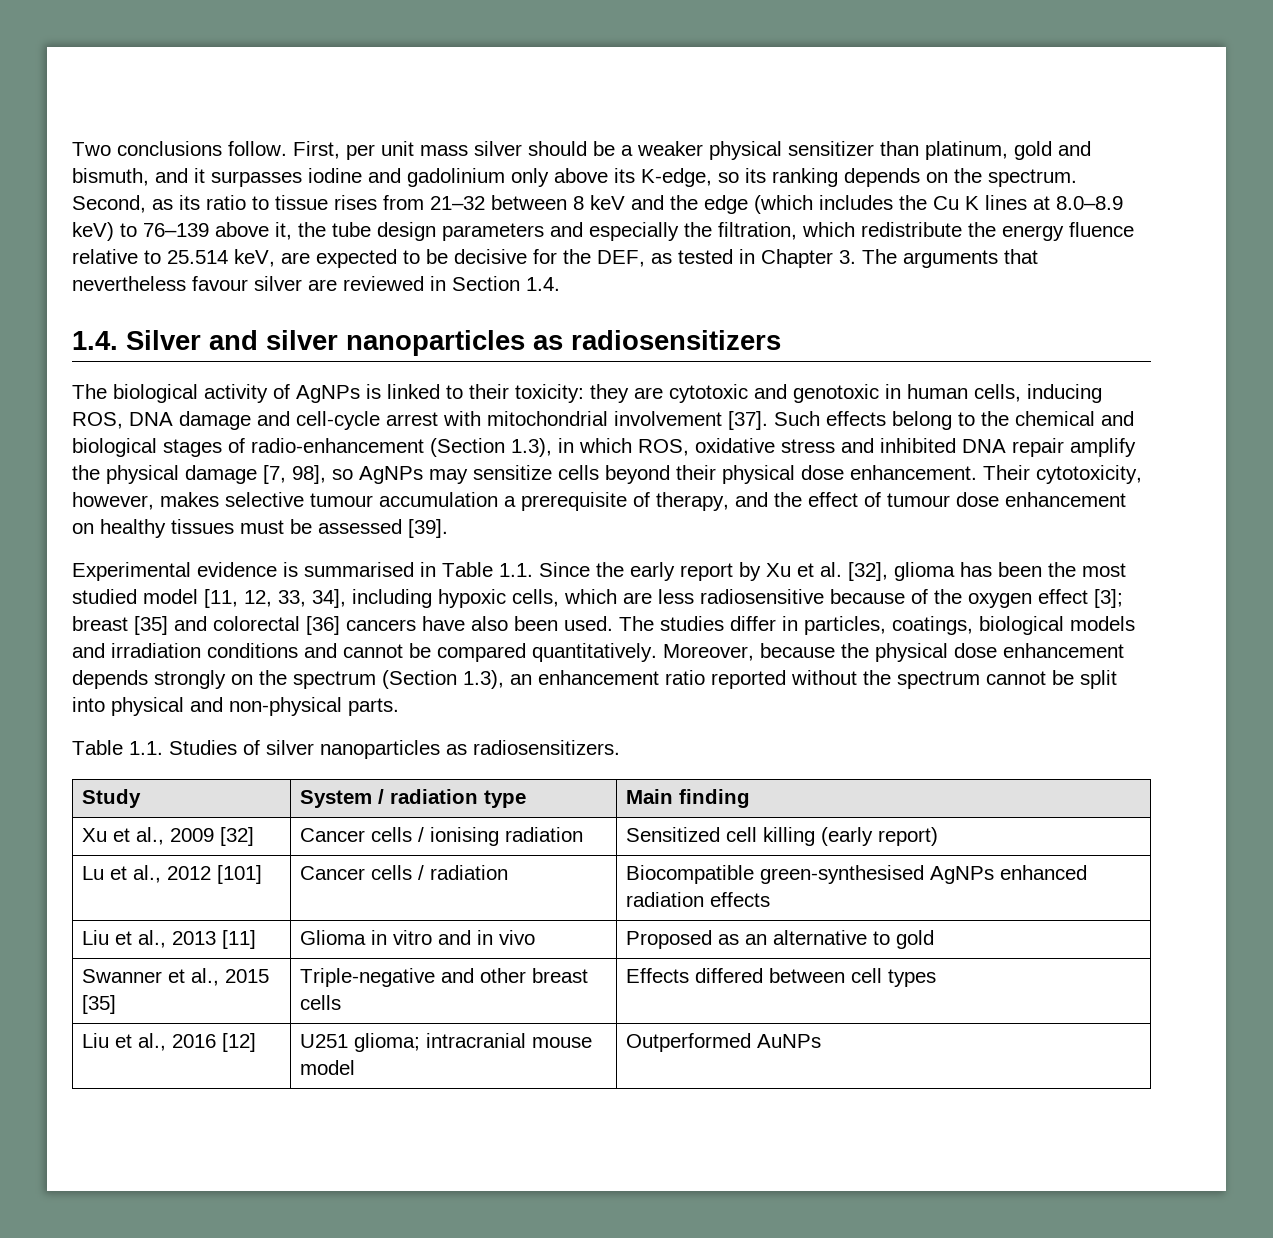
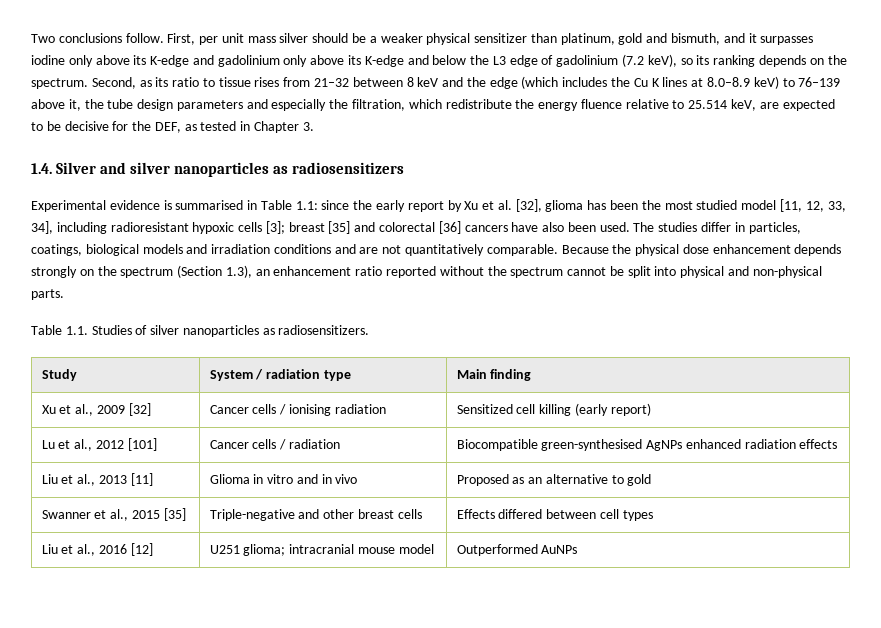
(362, 175) none -> [68,55,190,67] only above its K-edge
[641,168,712,187] K-edge, -> [364,54,677,67] K-edge and below the L3 edge of gadolinium (7.2 keV),
[862,249,1038,268] [72,276,560,291] The arguments that nevertheless favour silver are reviewed in Section 1.4. -> (314, 126) none
[72,384,1102,403] [72,411,1134,430] [72,438,1136,457] [72,465,1142,484] [72,492,1126,511] [72,519,448,538] // The biological activity of AgNPs is linked to their toxicity: they are cytotoxic and genotoxic in human cells, inducing ROS, DNA damage and cell-cycle arrest with mitochondrial involvement [37]. Such effects belong to the chemical and biological stages of radio-enhancement (Section 1.3), in which ROS, oxidative stress and inhibited DNA repair amplify the physical damage [7, 98], so AgNPs may sensitize cells beyond their physical dose enhancement. Their cytotoxicity, however, makes selective tumour accumulation a prerequisite of therapy, and the effect of tumour dose enhancement on healthy tissues must be assessed [39]. -> (405, 168) none
[499,562,590,577] 1.1. Since -> [295,200,350,210] 1.1: since
[438,589,1088,608] hypoxic cells, which are less radiosensitive because of the oxygen effect -> [110,222,263,234] radioresistant hypoxic cells
[343,643,835,662] cannot be compared quantitatively. Moreover, because -> [359,244,609,256] are not quantitatively comparable. Because

